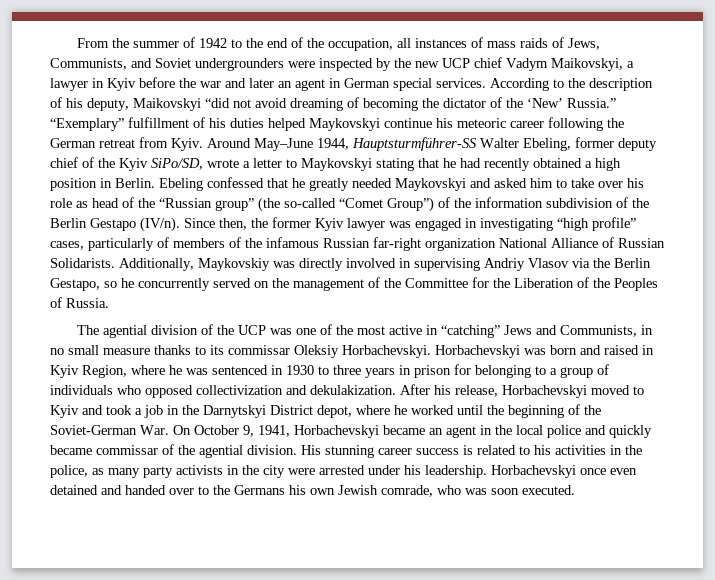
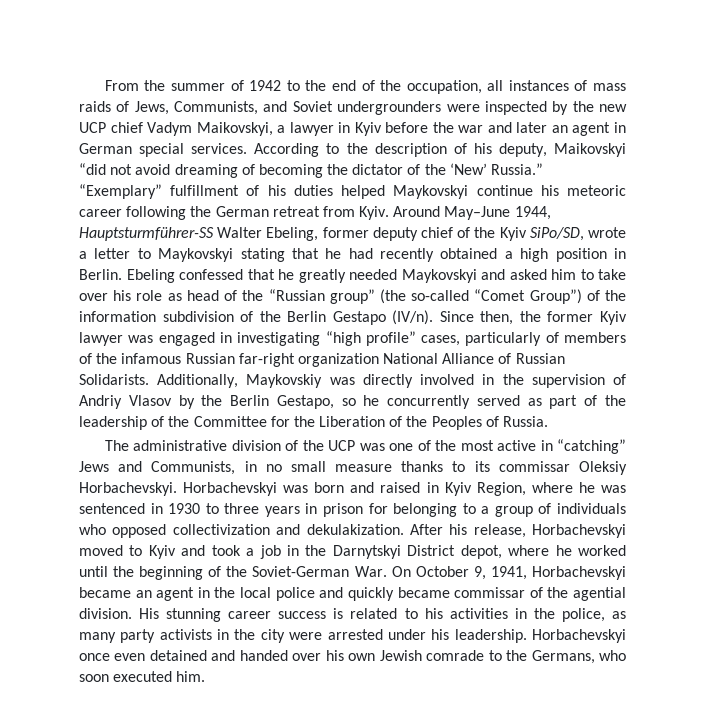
[414,258,480,271] supervising -> [502,374,626,388] the supervision of
[572,258,590,268] via -> [178,395,195,409] by
[254,278,364,291] on the management -> [527,395,626,409] [79,416,147,430] as part of the leadership
[102,325,147,338] agential -> [133,440,228,451] administrative
[198,485,575,497] to the Germans his own Jewish comrade, who was soon executed. -> [325,650,626,664] [79,671,206,682] his own Jewish comrade to the Germans, who soon executed him.

